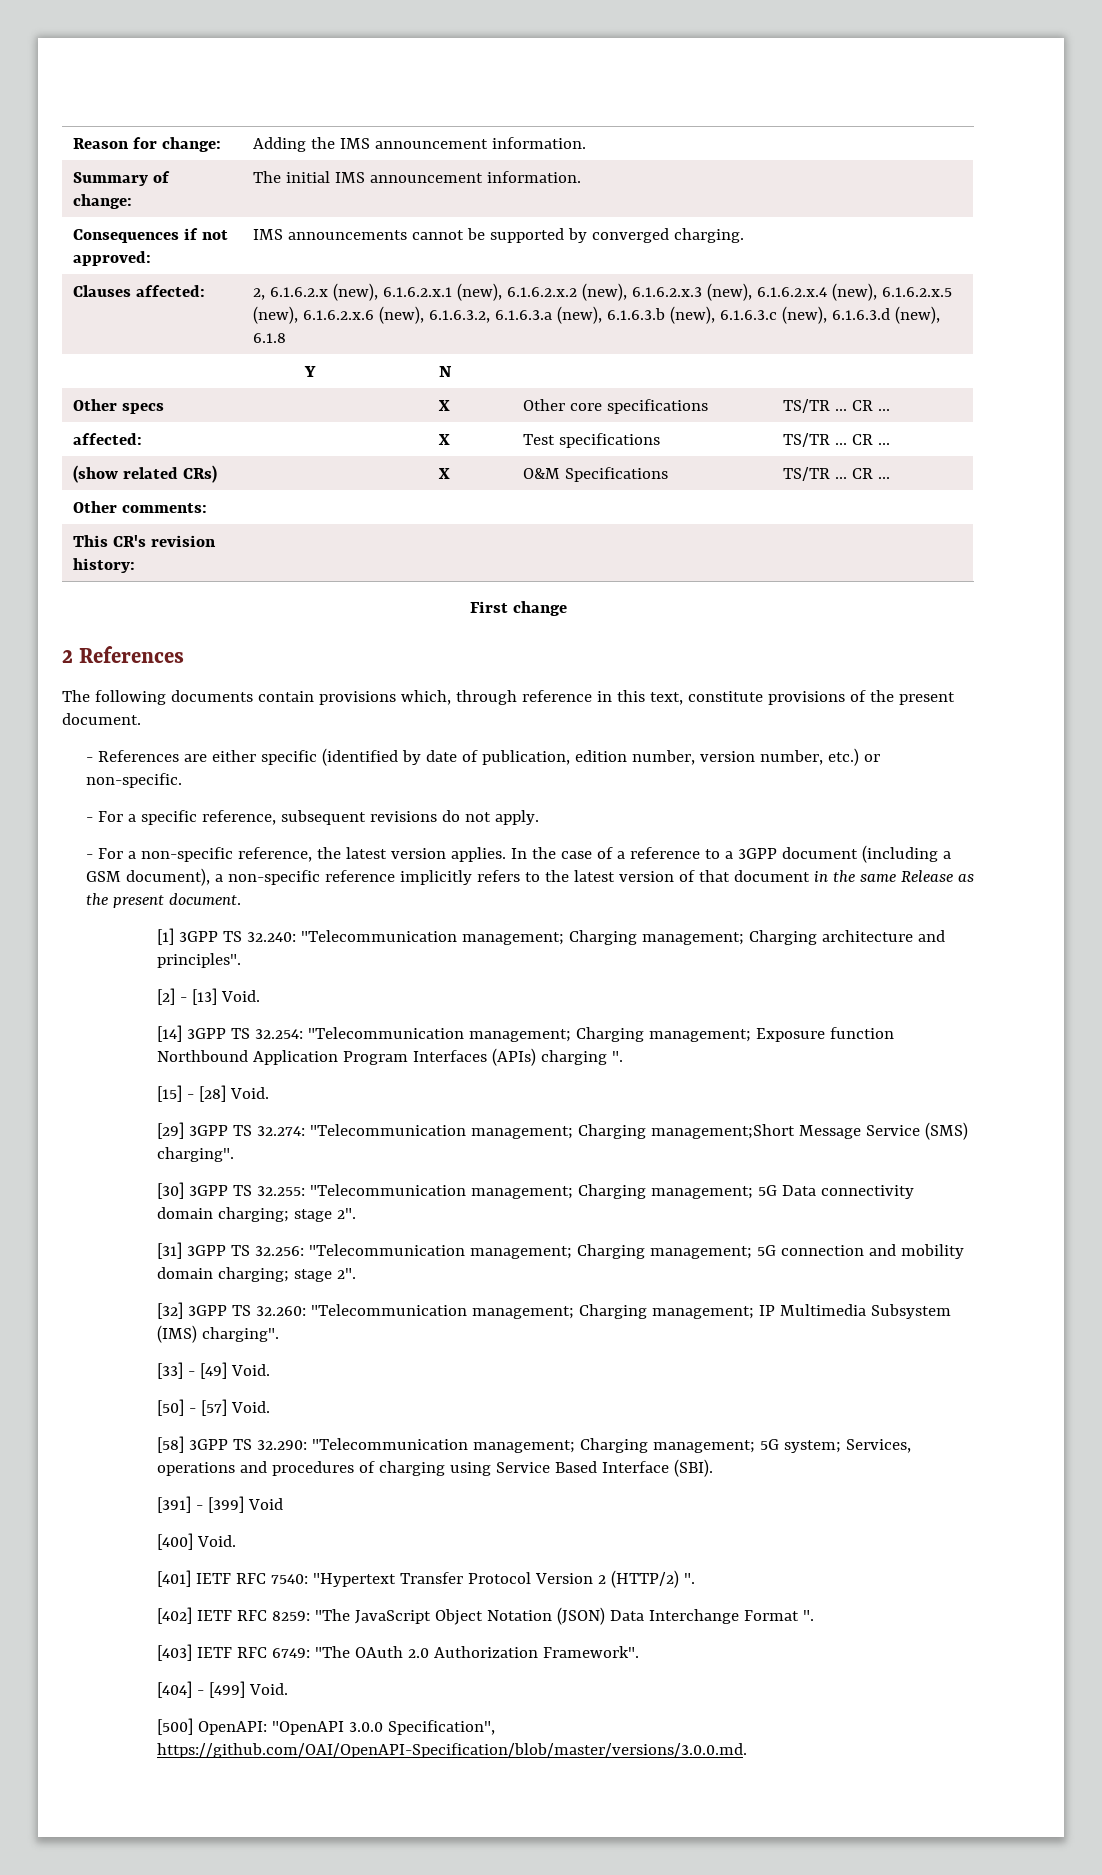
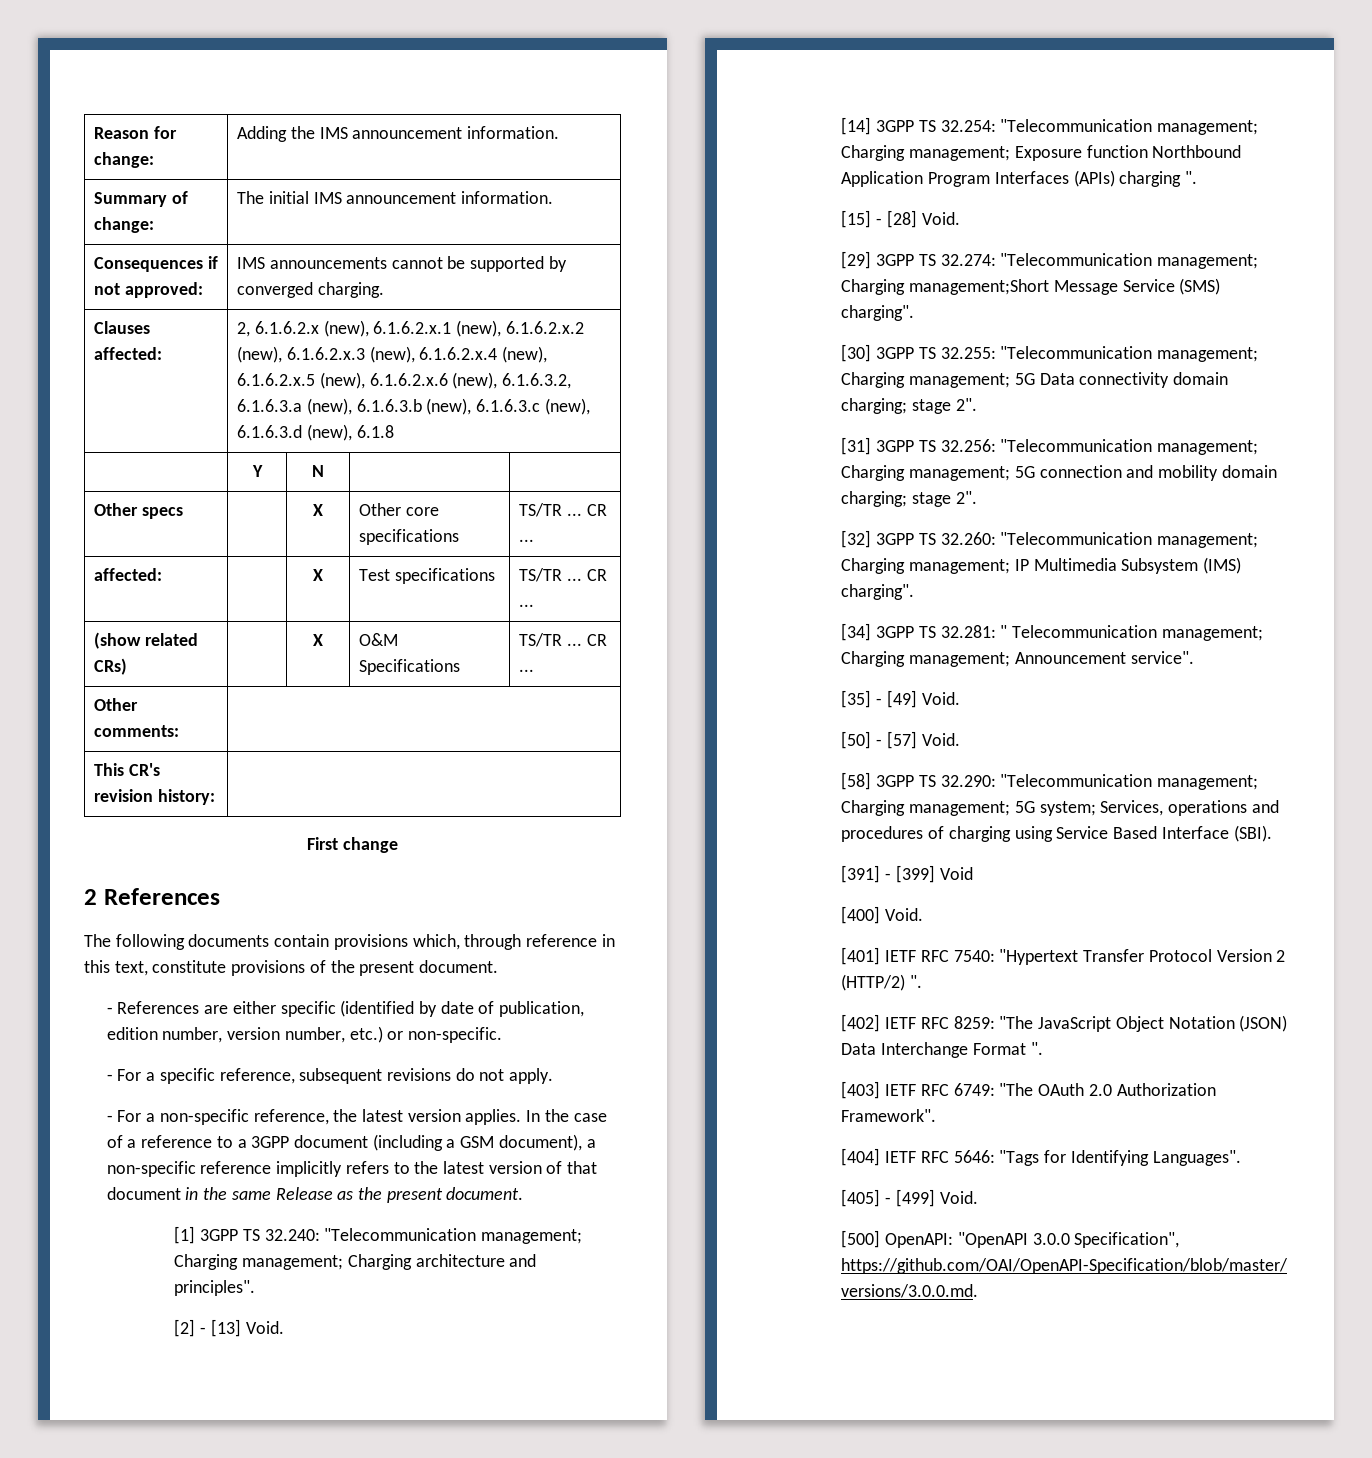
[156,1362,183,1379] [33] -> [841,623,1263,641] [841,651,1194,667] [841,690,872,708] [34] 3GPP TS 32.281: " Telecommunication management; Charging management; Announcement service". // [35]
(192, 1689) none -> [885,1150,1241,1166] [841,1189,881,1207] IETF RFC 5646: "Tags for Identifying Languages". // [405]

